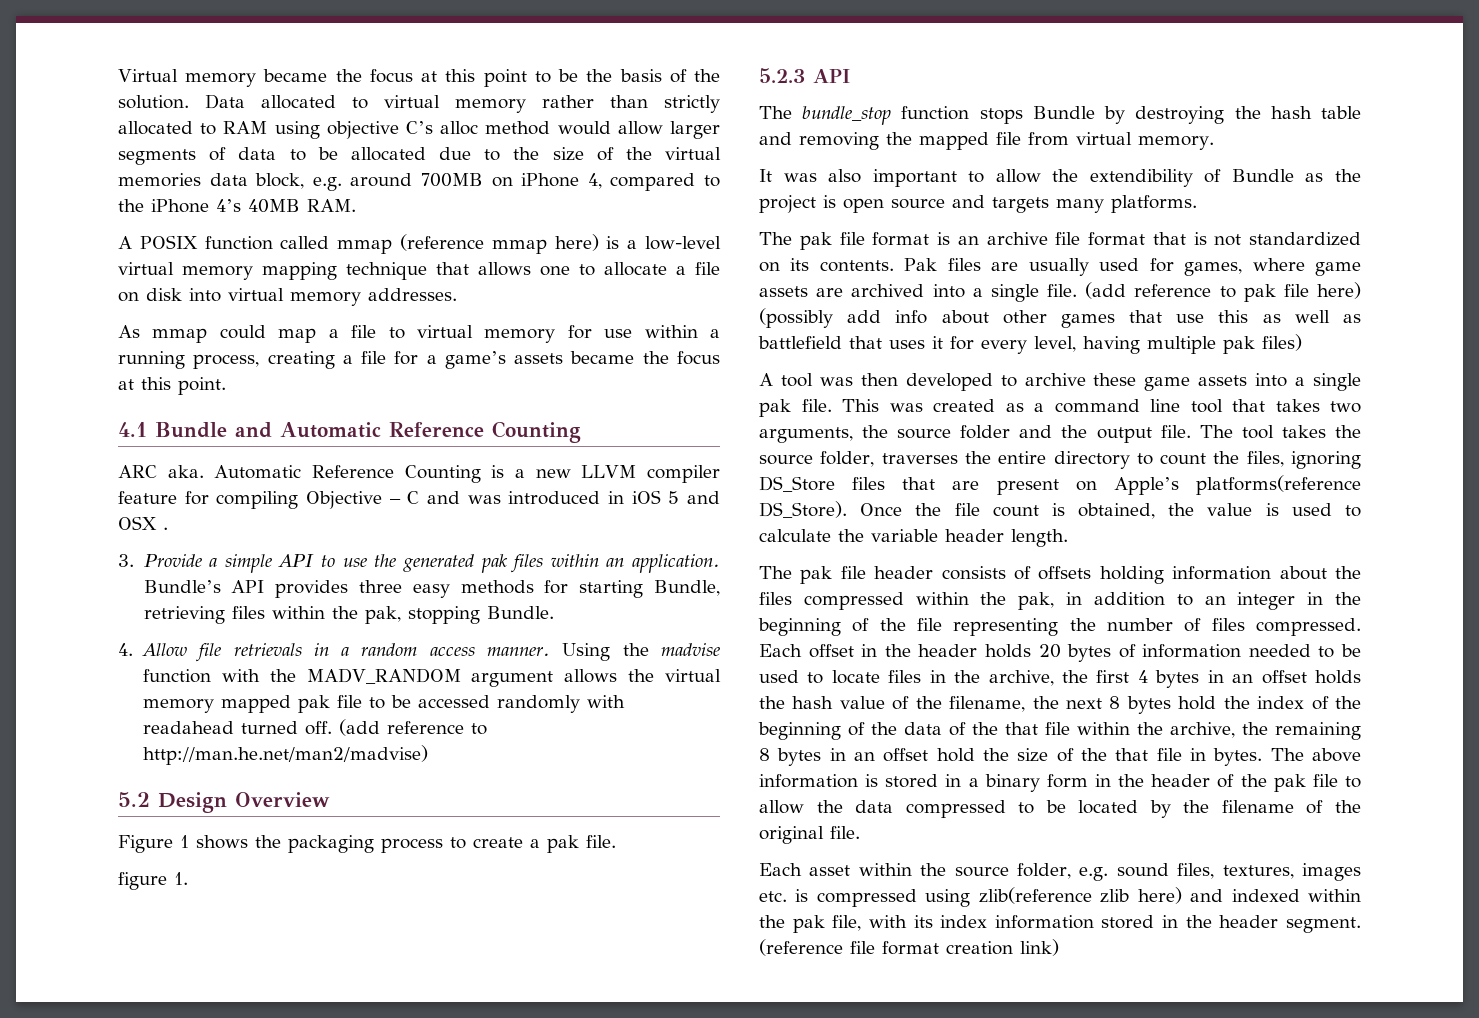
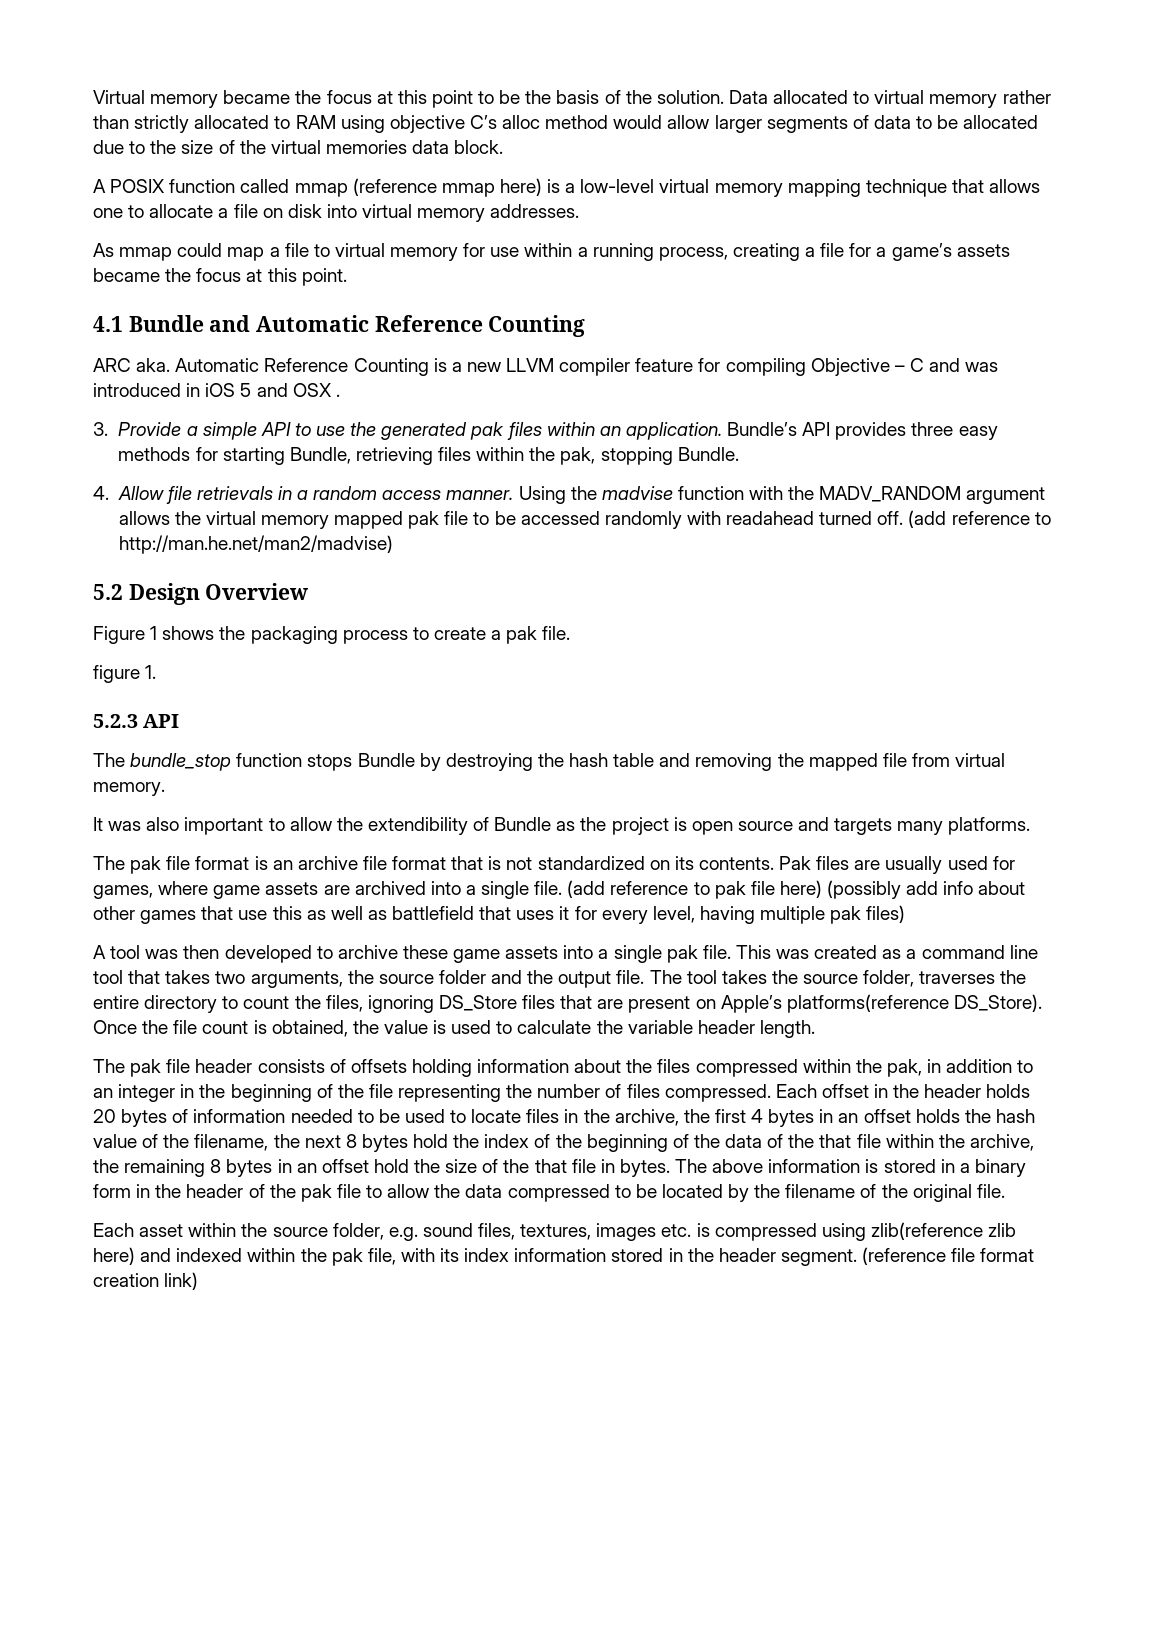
[255,173,721,191] [118,199,356,213] block, e.g. around 700MB on iPhone 4, compared to the iPhone 4’s 40MB RAM. -> [454,140,504,154] block.

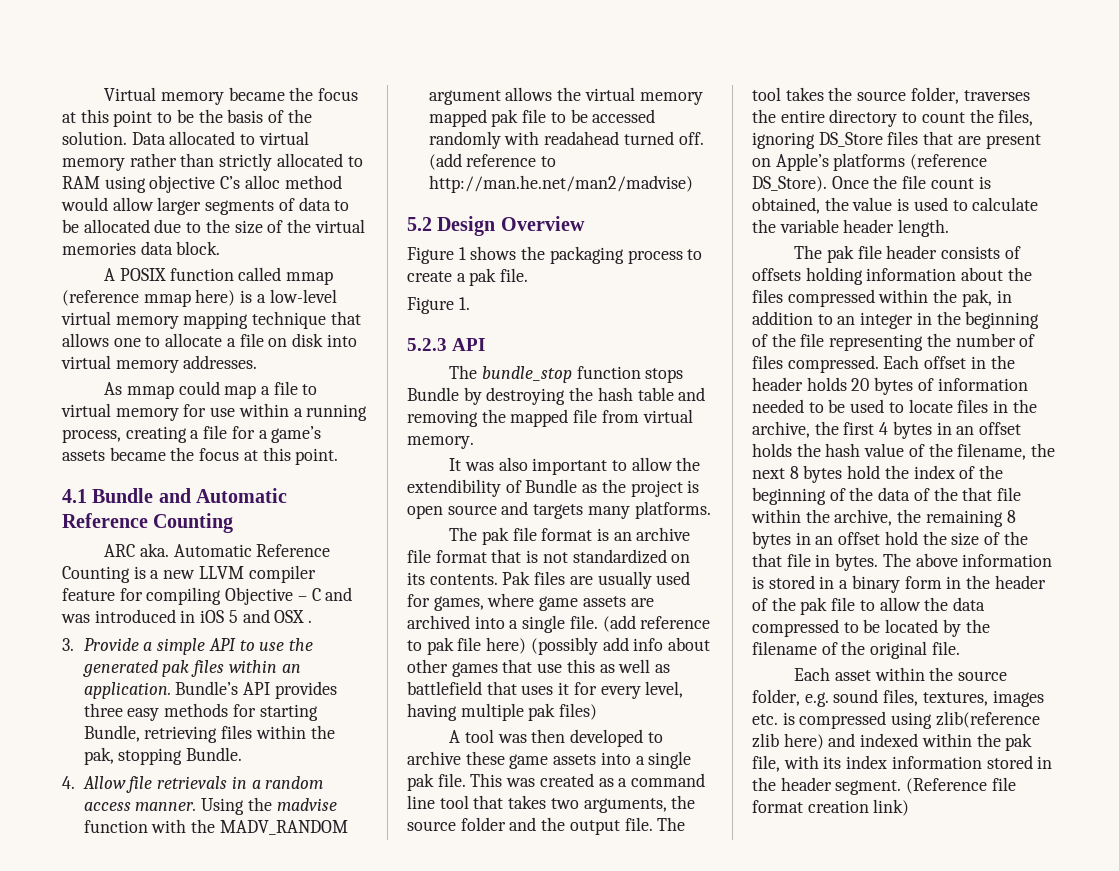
[93,665,140,683] figure -> [407,297,454,314] Figure
[786,994,949,1013] platforms(reference -> [833,153,988,171] platforms (reference
[862,1247,947,1265] (reference -> [906,778,988,794] (Reference

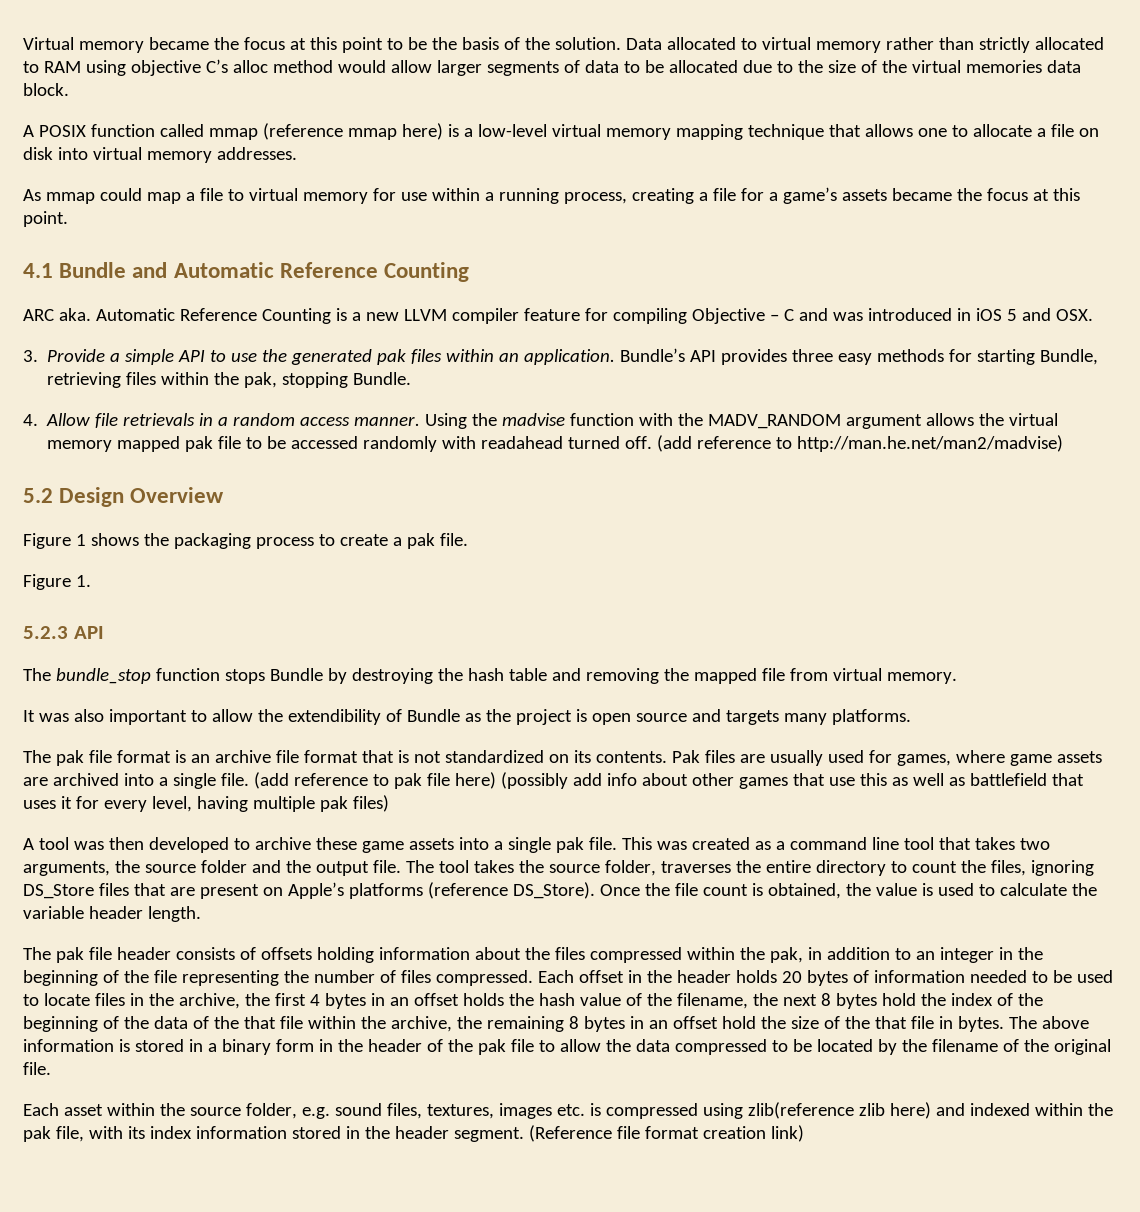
[274,610,313,623] OSX . -> [1055,309,1093,321] OSX.

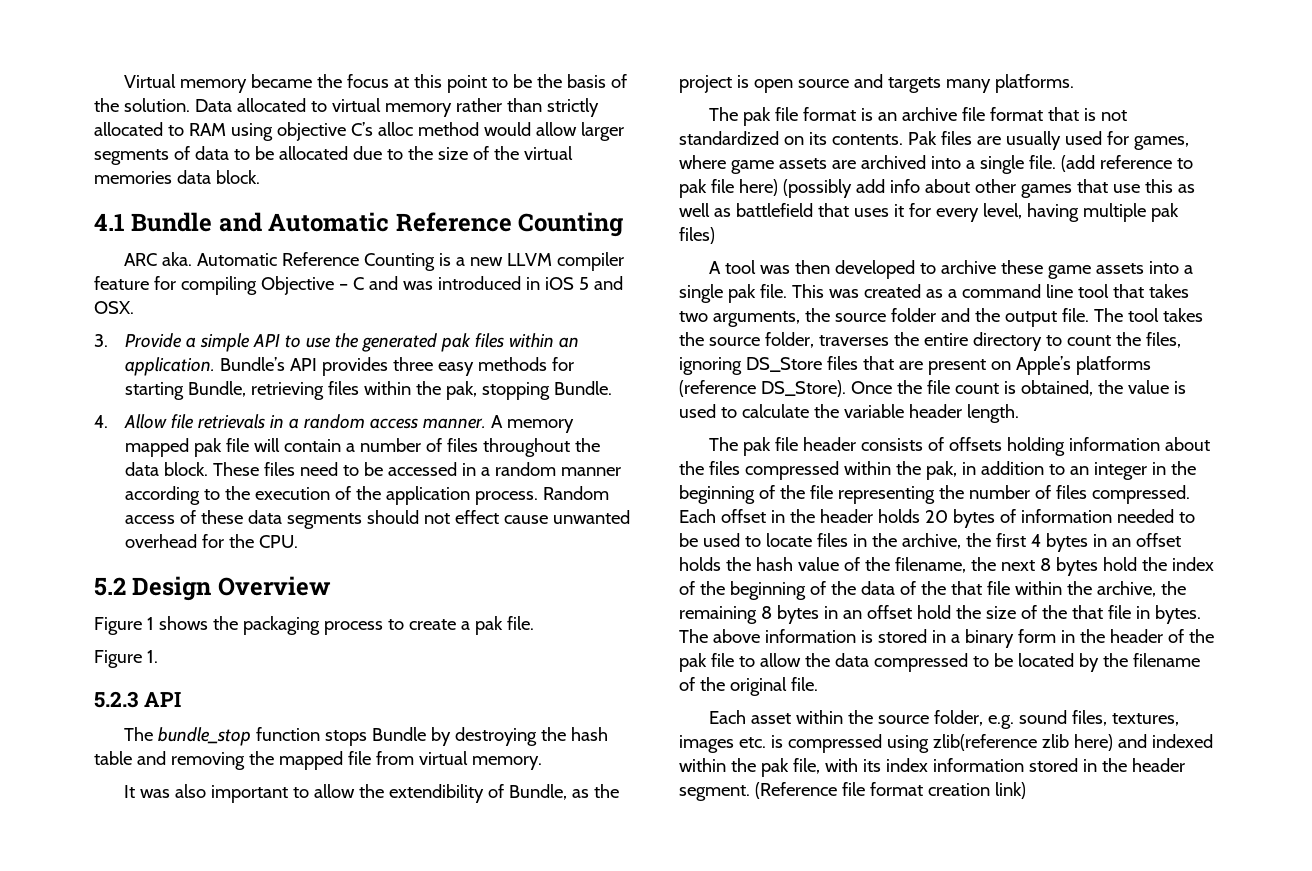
[23,123,1099,140] [23,147,297,163] [23,187,1080,204] [23,211,68,227] // A POSIX function called mmap (reference mmap here) is a low-level virtual memory mapping technique that allows one to allocate a file on disk into virtual memory addresses. // As mmap could map a file to virtual memory for use within a running process, creating a file for a game’s assets became the focus at this point. -> (260, 177) none
[425,413,1059,429] [47,435,1064,452] Using the madvise function with the MADV_RANDOM argument allows the virtual memory mapped pak file to be accessed randomly with readahead turned off. (add reference to http://man.he.net/man2/madvise) -> [490,415,574,433] [124,438,600,457] [124,462,621,476] [124,486,609,505] [124,510,630,529] [124,534,298,548] A memory mapped pak file will contain a number of files throughout the data block. These files need to be accessed in a random manner according to the execution of the application process. Random access of these data segments should not effect cause unwanted overhead for the CPU.
[406,709,460,722] Bundle -> [508,784,567,800] Bundle,

